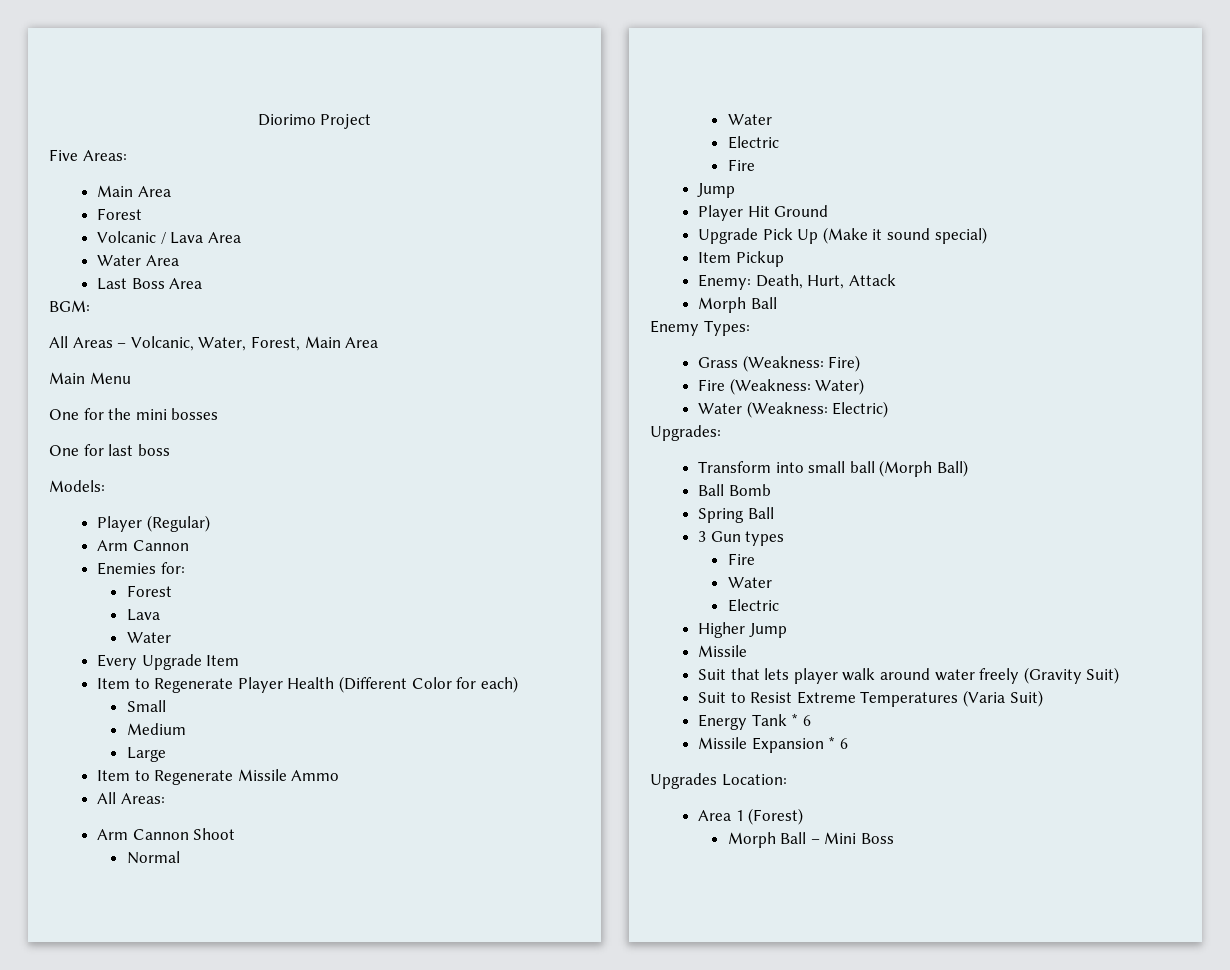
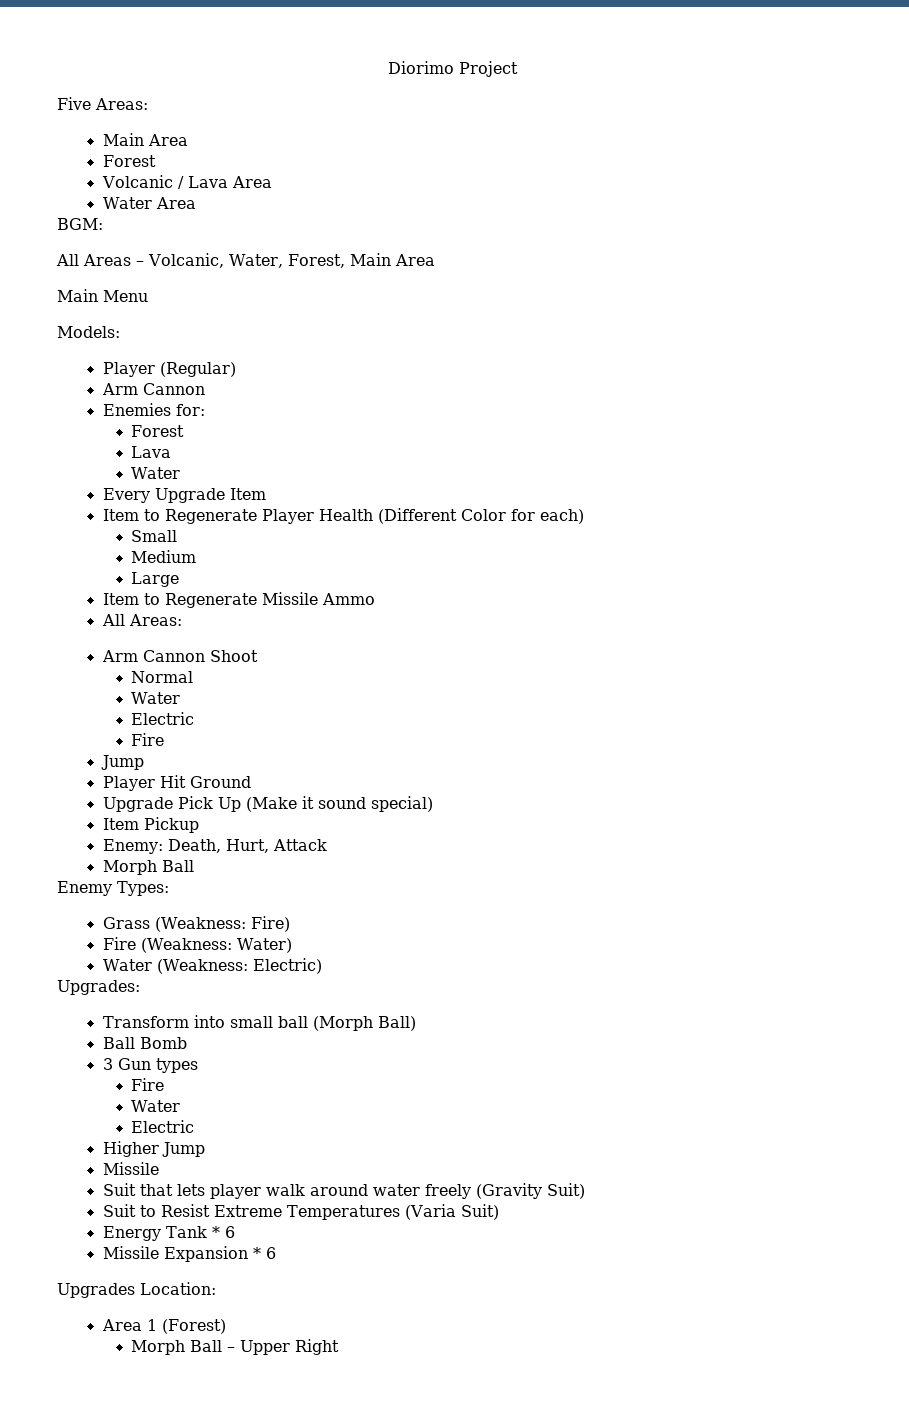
[97,278,203,290] // Last Boss Area -> (196, 203) none
[49,408,219,420] [49,444,170,456] // One for the mini bosses // One for last boss -> (148, 296) none
[698,507,774,523] // Spring Ball -> (187, 1043) none
[824,832,894,844] Mini Boss -> [239,1339,339,1355] Upper Right

